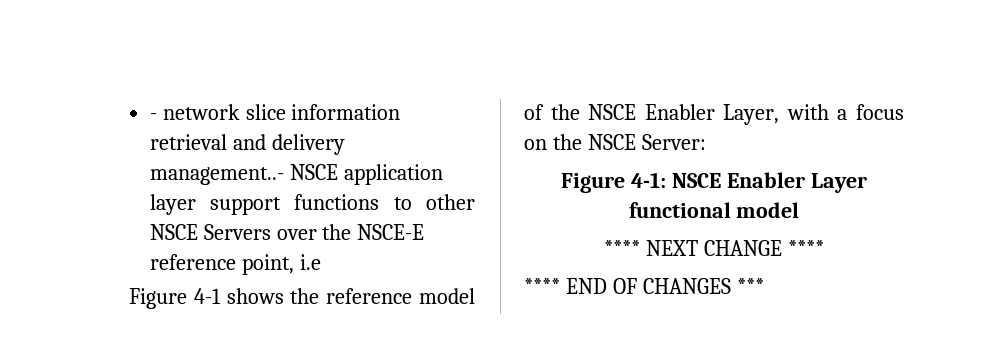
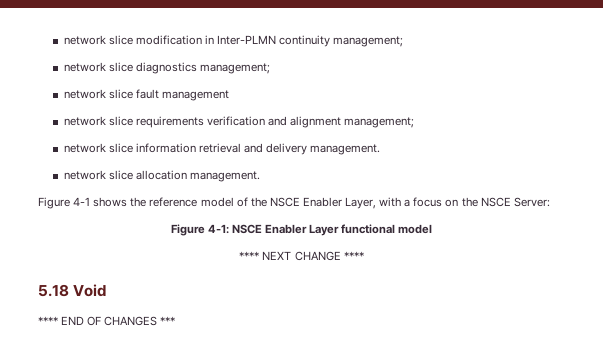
[149,113,157,120] - -> [63,35,404,47] [63,62,271,74] [63,89,230,101] [63,116,415,128] network slice modification in Inter-PLMN continuity management; // network slice diagnostics management; // network slice fault management // network slice requirements verification and alignment management; //
[149,164,443,185] [149,194,475,215] [149,224,425,240] [149,254,321,275] management..- NSCE application layer support functions to other NSCE Servers over the NSCE-E reference point, i.e -> [310,144,381,155] [63,170,261,182] management. // network slice allocation management.
(824, 248) none -> [38,284,107,297] // 5.18 Void

